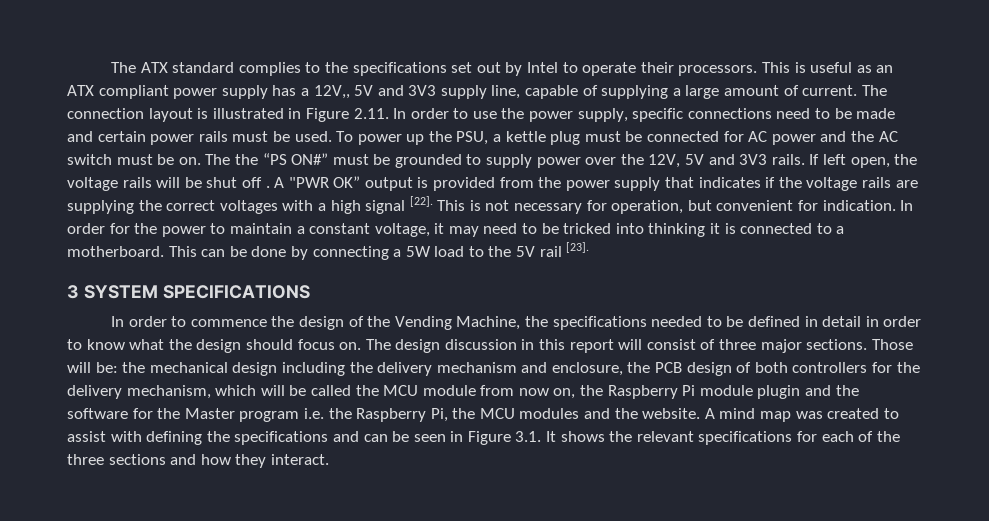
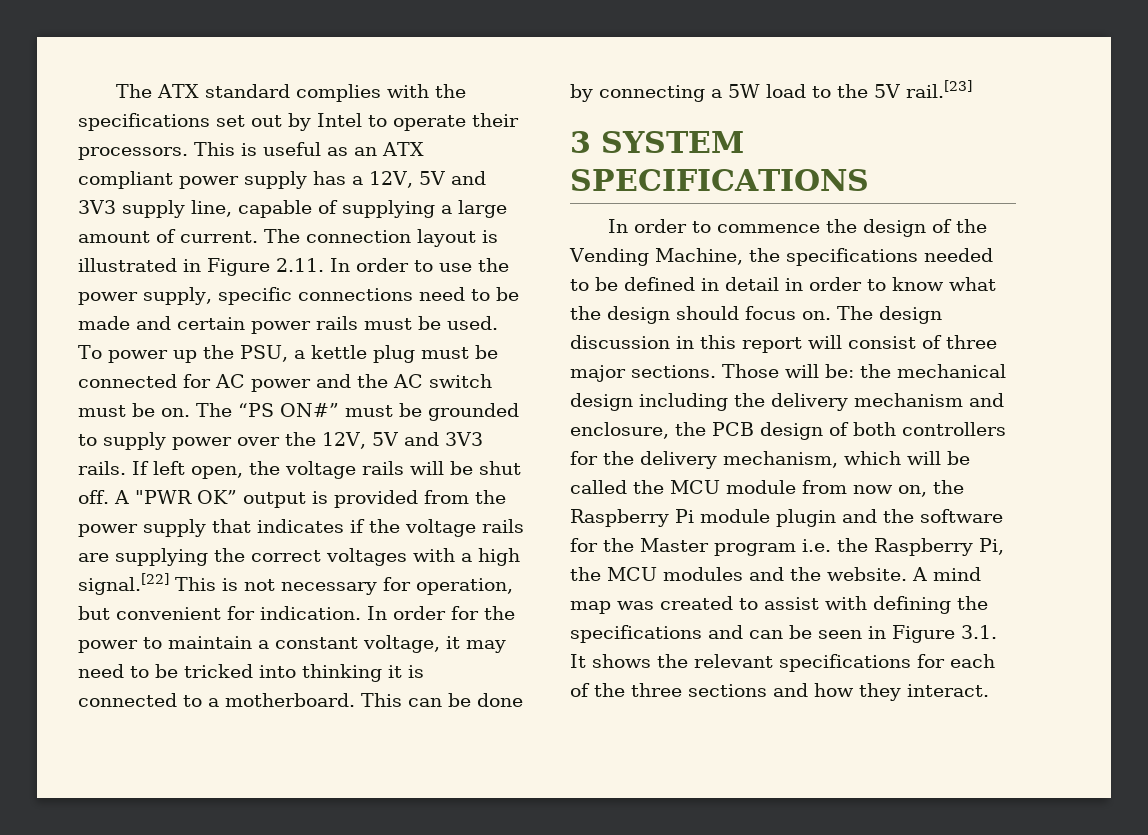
[305,62,321,73] to -> [387,84,430,98] with
[313,85,350,99] 12V,, -> [369,171,413,188] 12V,
[234,154,258,165] the -> (232, 410) none
[241,177,270,188] off . -> [78,490,109,504] off.
[365,196,433,214] signal [22]. -> [78,573,169,595] signal.[22]
[539,242,590,257] rail [23]. -> [906,80,972,98] rail.[23]

